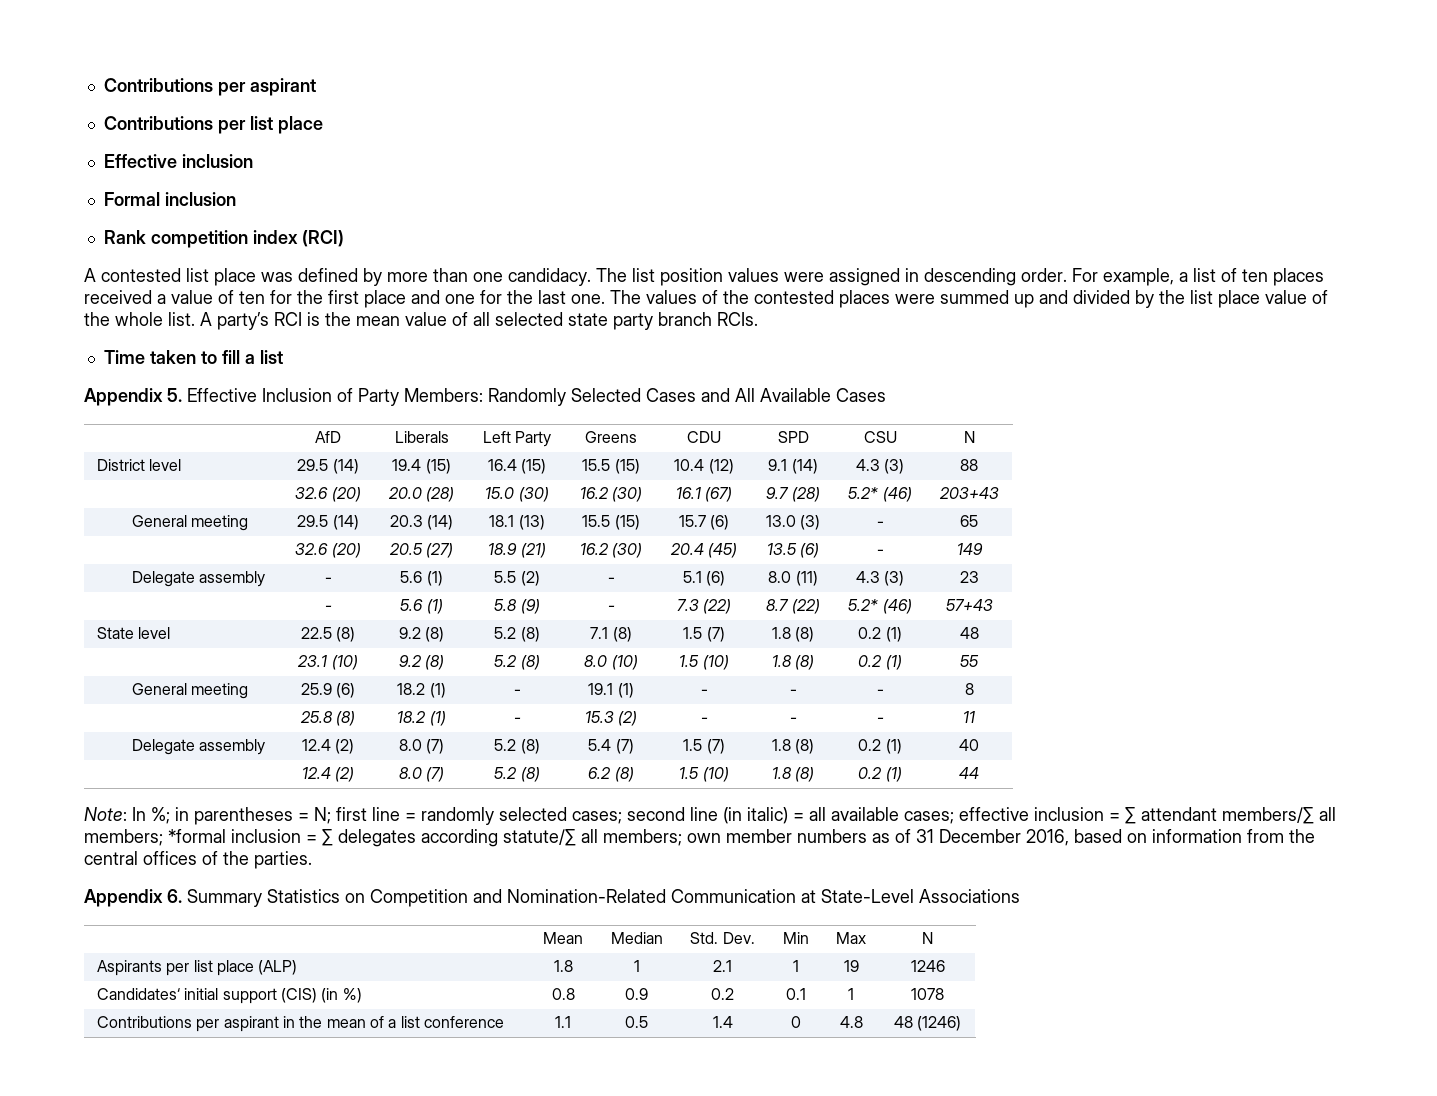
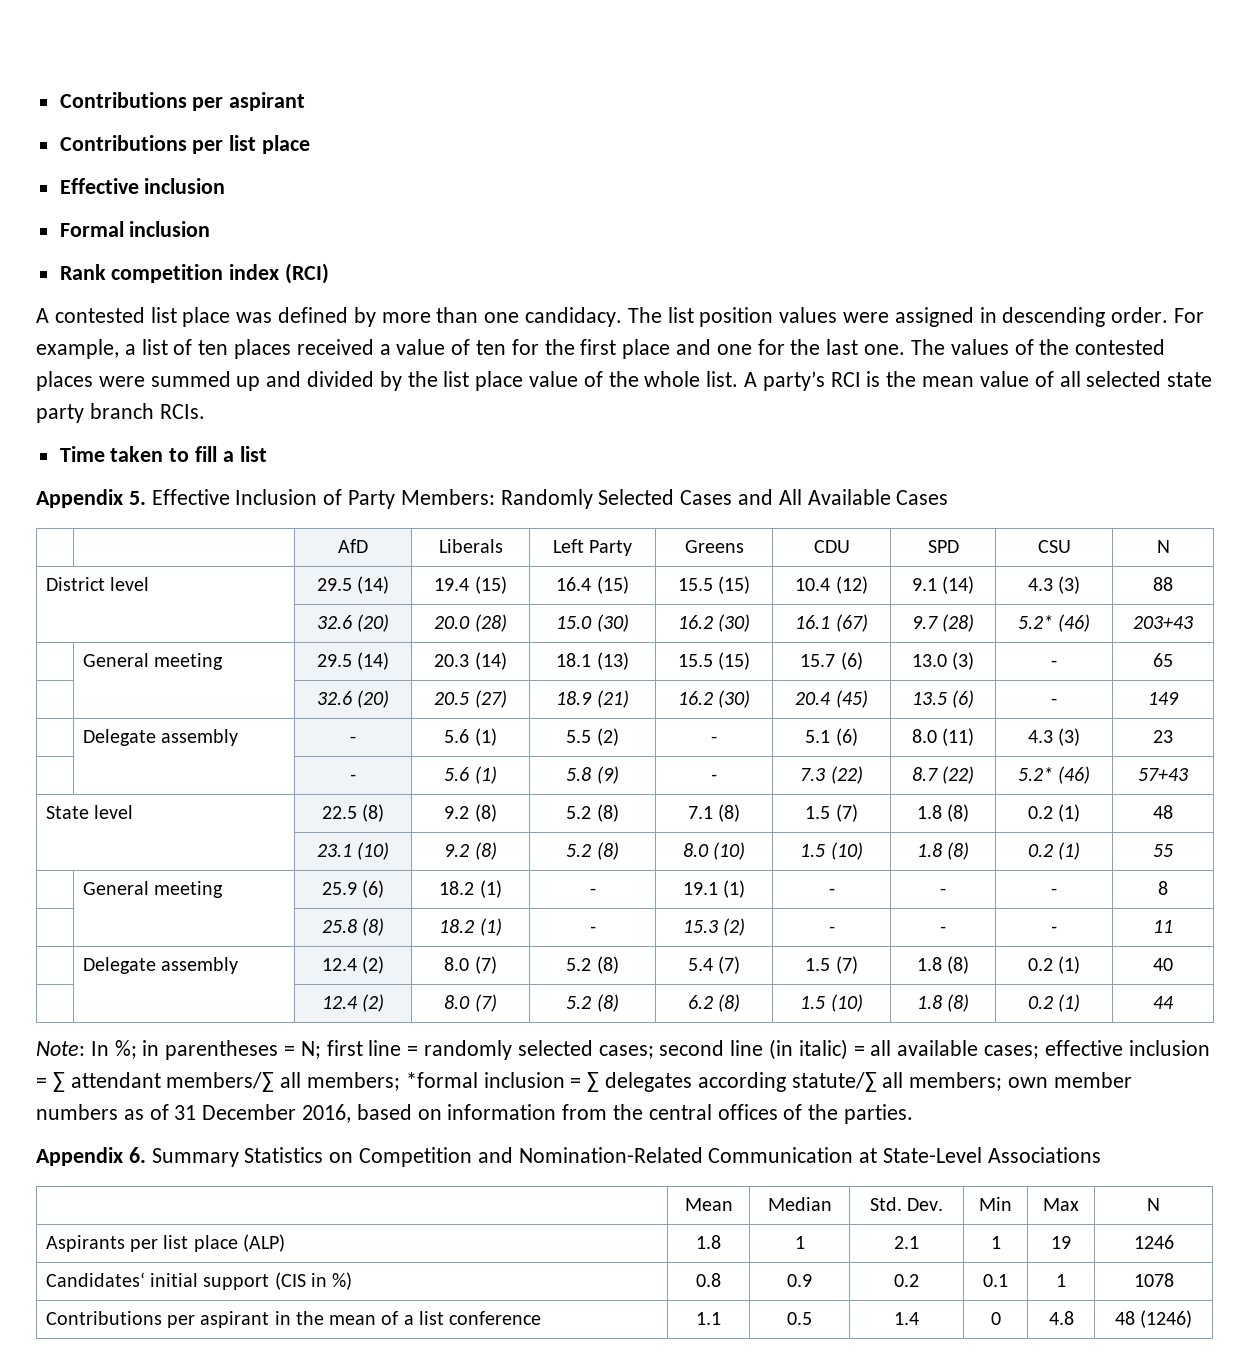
[281,988,339,1003] (CIS) (in -> [274,1272,327,1290] (CIS in

